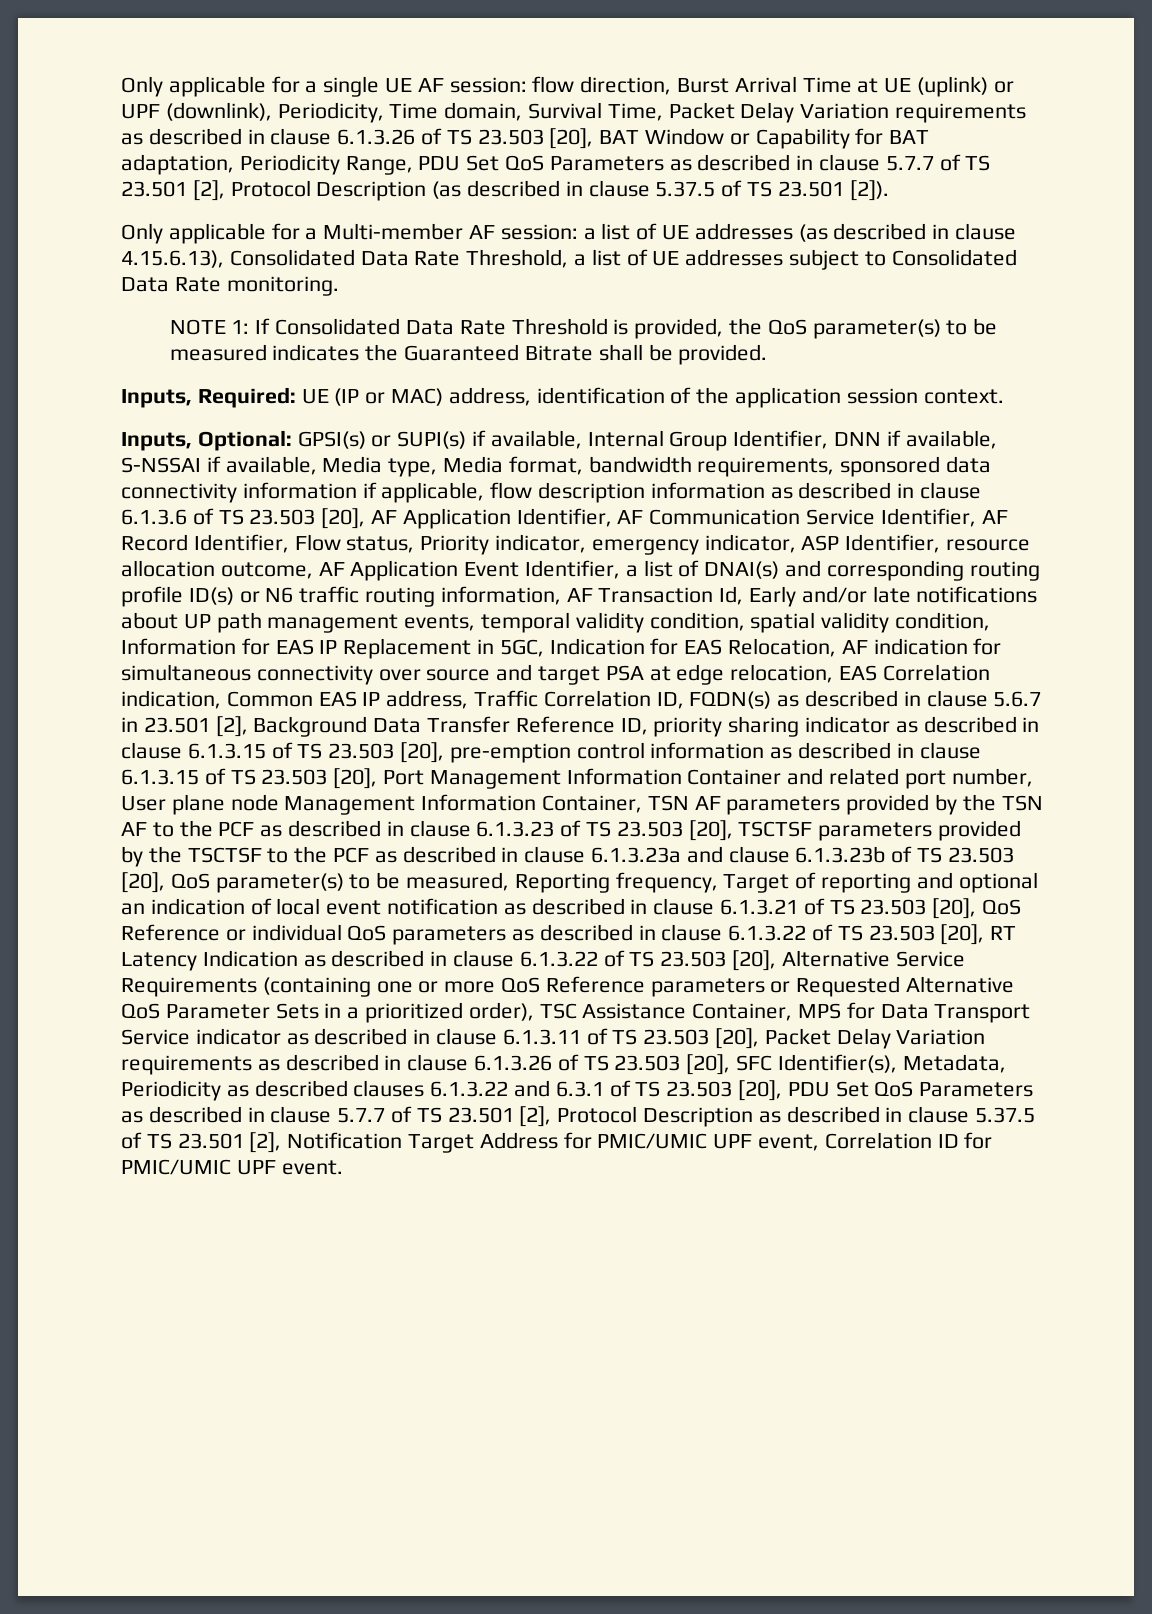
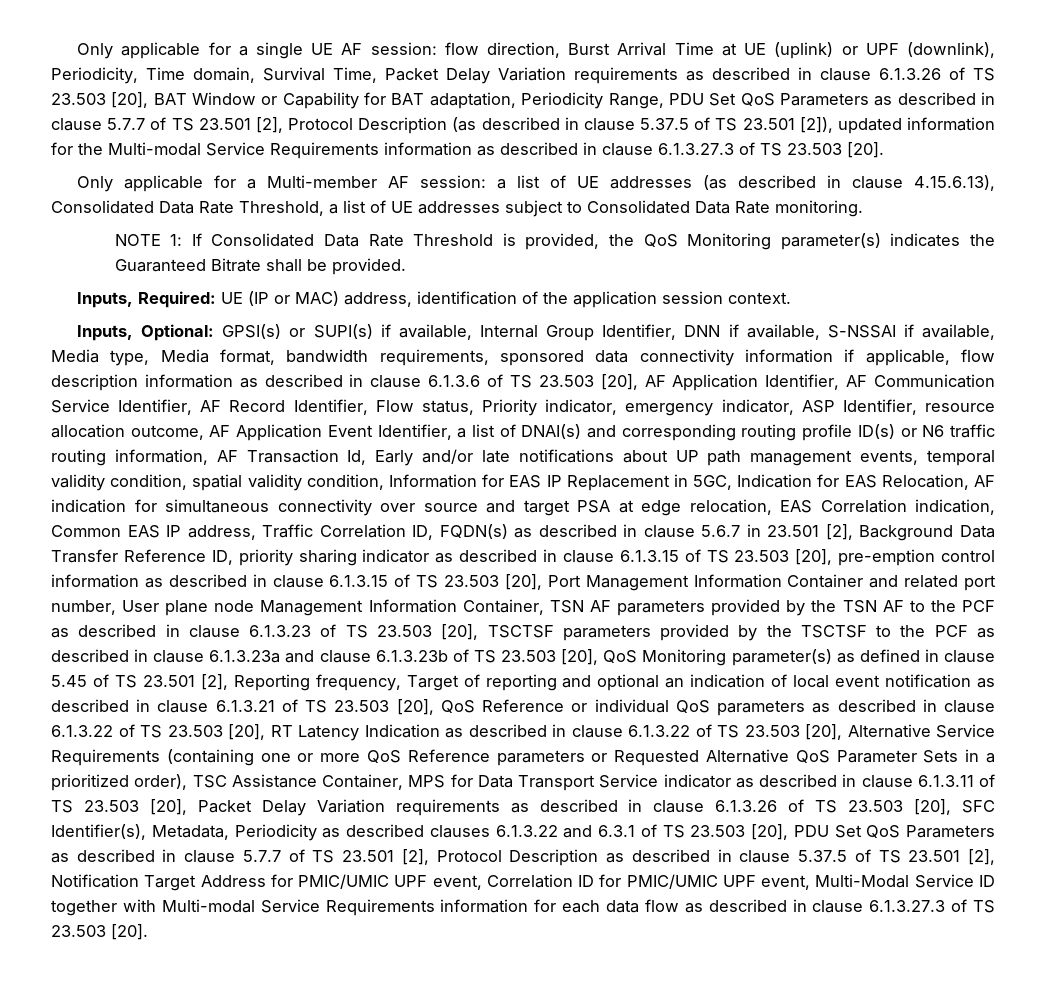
[849,180,889,201] [2]). -> [799,117,995,134] [51,142,884,159] [2]), updated information for the Multi-modal Service Requirements information as described in clause 6.1.3.27.3 of TS 23.503 [20].
[812,318,998,339] [169,344,267,361] parameter(s) to be measured -> [687,233,881,250] Monitoring parameter(s)
[215,872,510,893] parameter(s) to be measured, -> [642,649,996,666] [51,674,228,690] Monitoring parameter(s) as defined in clause 5.45 of TS 23.501 [2],
[281,1160,343,1175] event. -> [761,874,995,890] [51,899,995,916] [51,924,148,940] event, Multi-Modal Service ID together with Multi-modal Service Requirements information for each data flow as described in clause 6.1.3.27.3 of TS 23.503 [20].

